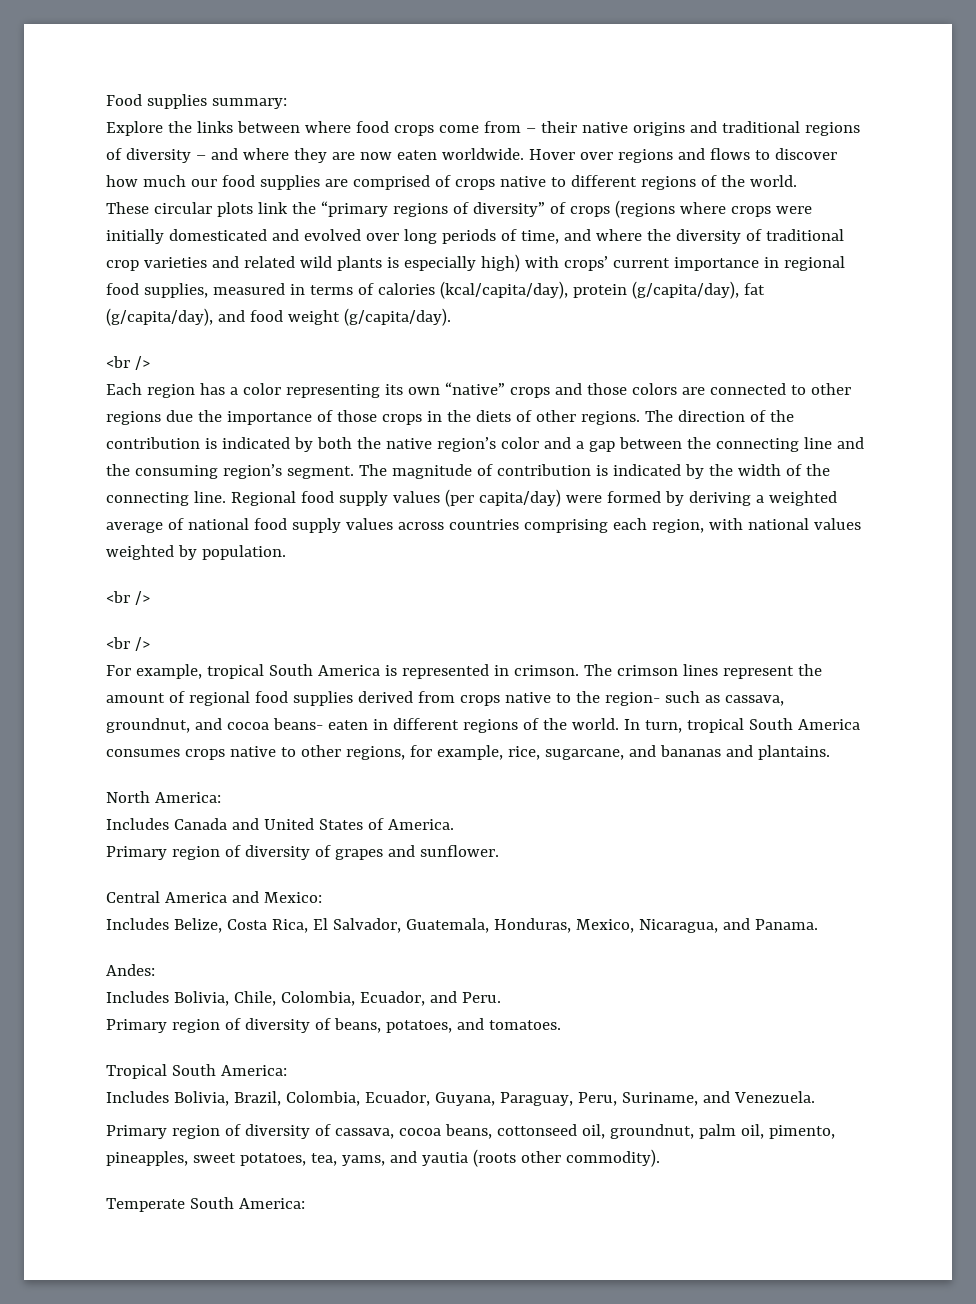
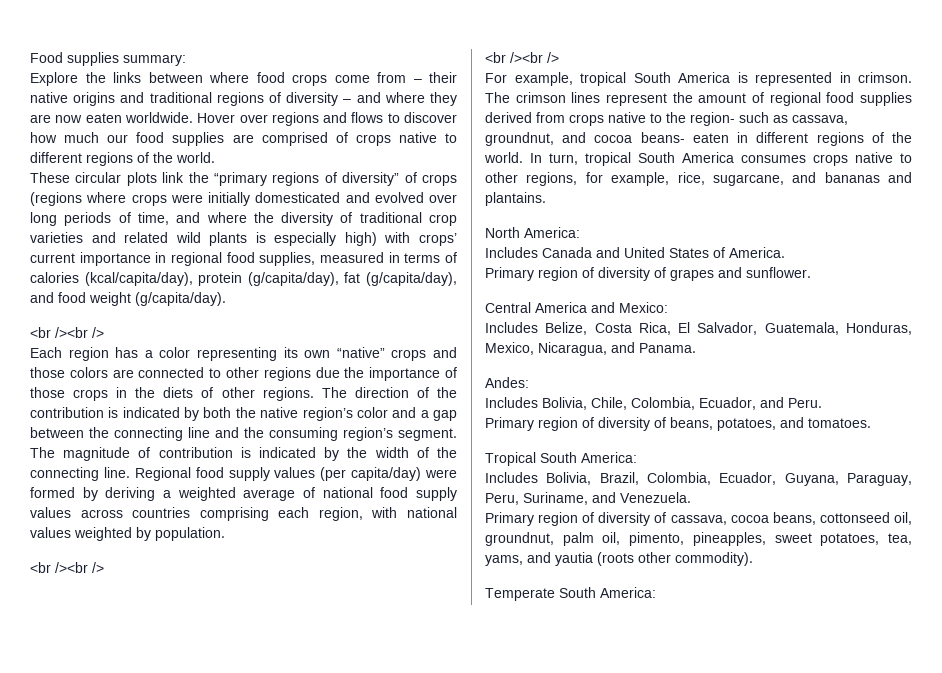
(130, 362) none -> [55,327,88,338] /><br
(130, 597) none -> [55,562,88,573] /><br
(130, 643) none -> [510,52,543,63] /><br

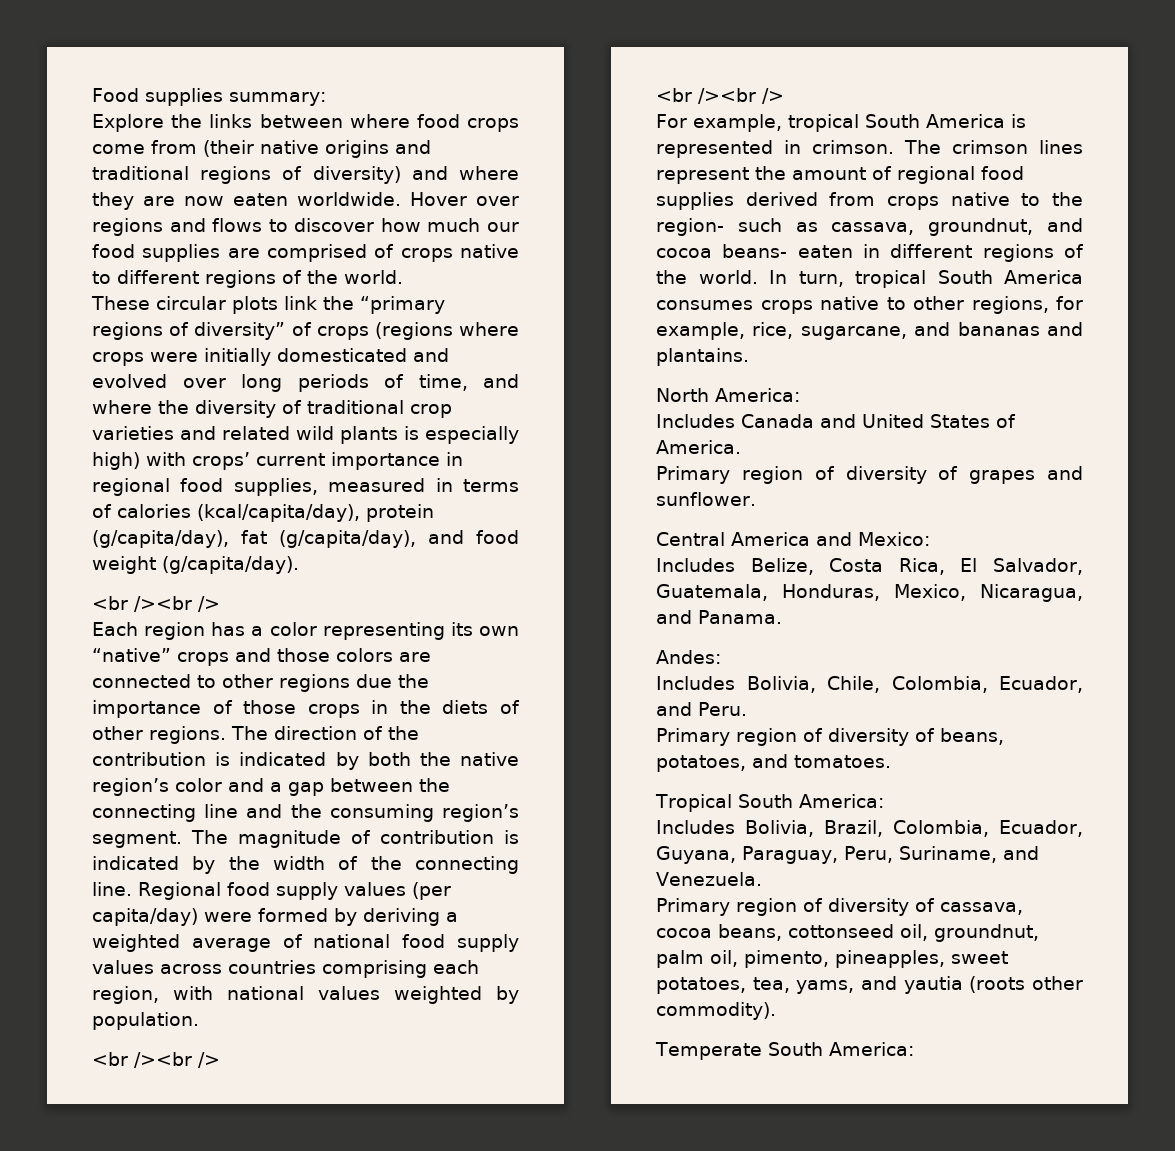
[413,72,457,83] – their -> [203,140,254,157] (their
[286,92,352,106] diversity – -> [312,166,401,184] diversity)

